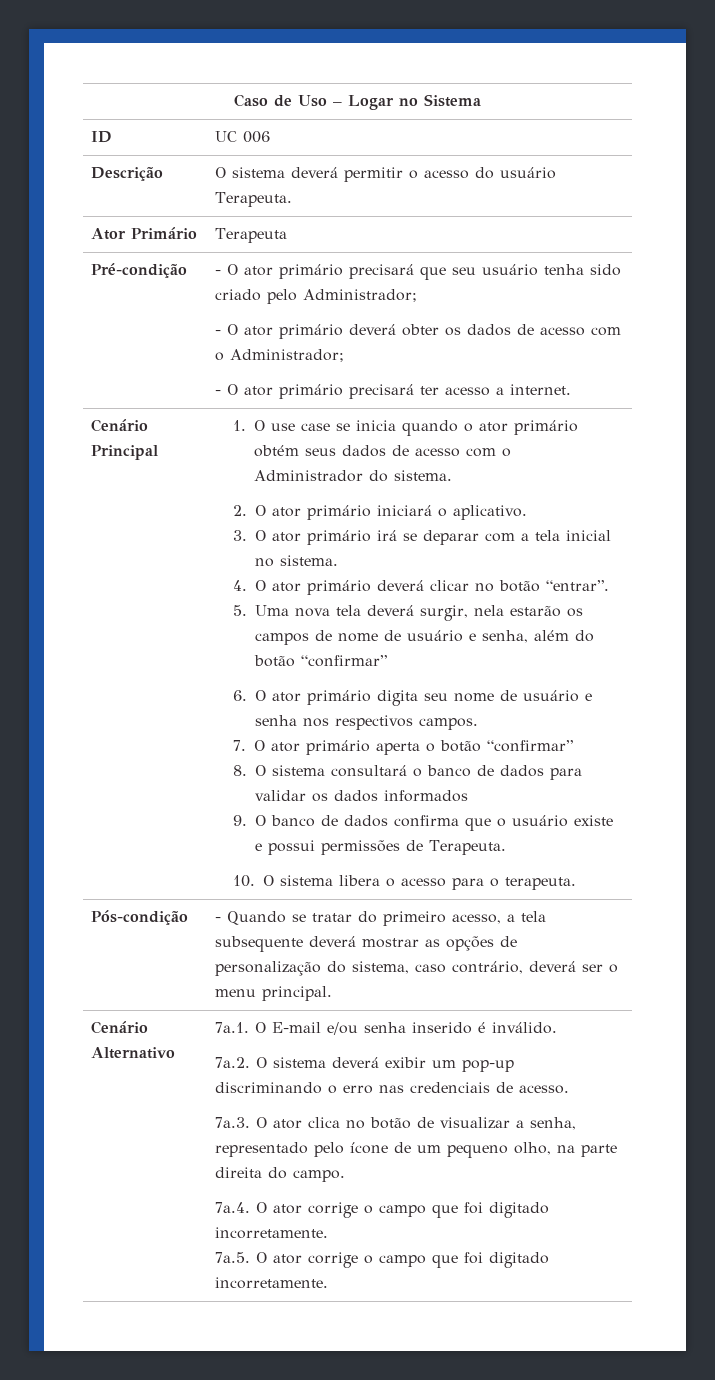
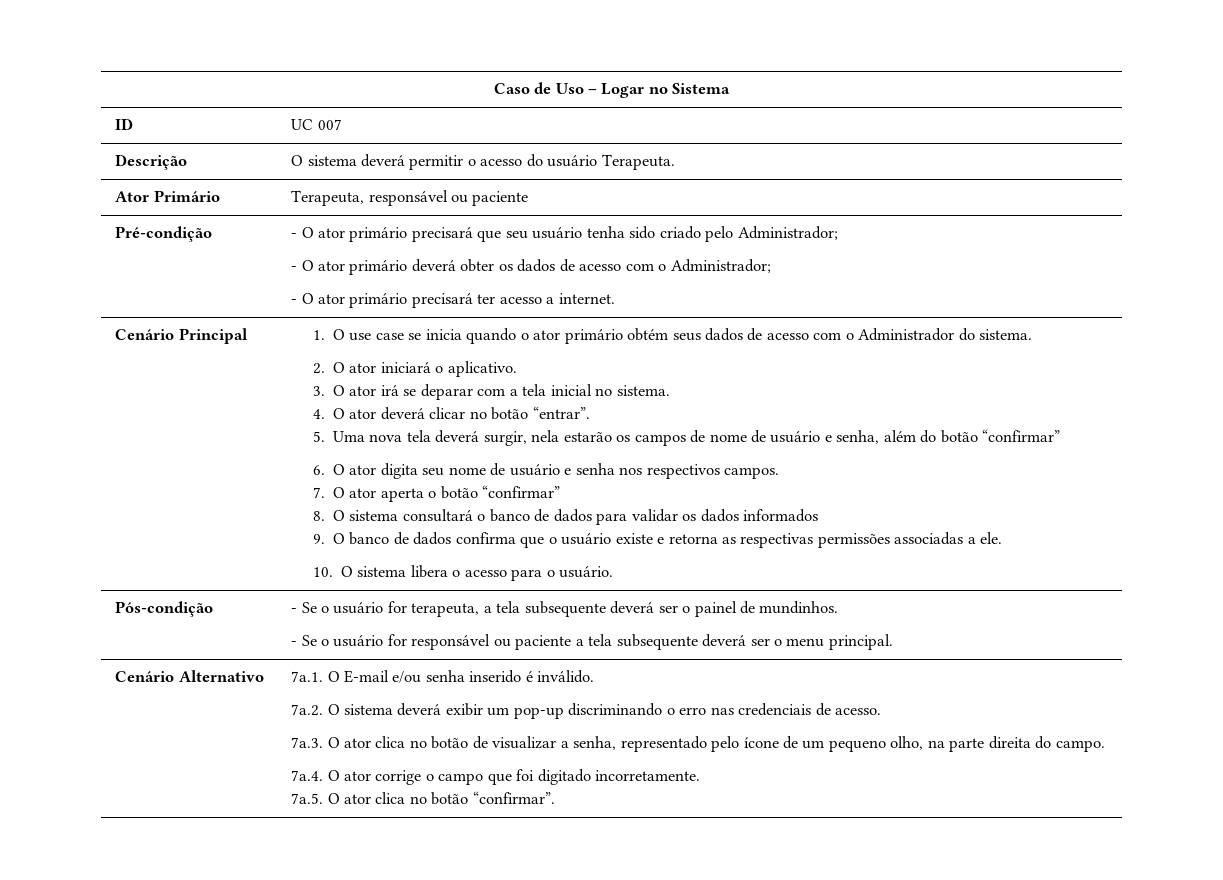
[242,131,270,143] 006 -> [317,119,342,130] 007
[214,228,287,243] Terapeuta -> [291,190,529,206] Terapeuta, responsável ou paciente
[306,505,371,520] primário -> (377, 368) none
[306,530,371,545] primário -> (377, 391) none
[306,580,371,595] primário -> (377, 414) none
[306,690,371,705] primário -> (377, 470) none
[305,740,370,755] primário -> (377, 493) none
[267,840,506,855] possui permissões de Terapeuta. -> [668,532,1003,548] retorna as respectivas permissões associadas a ele.
[504,877,576,890] terapeuta. -> [559,566,614,578] usuário.
[226,911,546,926] [214,936,517,952] [214,961,523,976] Quando se tratar do primeiro acesso, a tela subsequente deverá mostrar as opções de personalização do sistema, caso contrário, -> [301,601,839,617] [291,634,698,650] Se o usuário for terapeuta, a tela subsequente deverá ser o painel de mundinhos. // - Se o usuário for responsável ou paciente a tela subsequente
[307,1252,549,1268] [214,1277,328,1289] corrige o campo que foi digitado incorretamente. -> [375,791,555,805] clica no botão “confirmar”.

